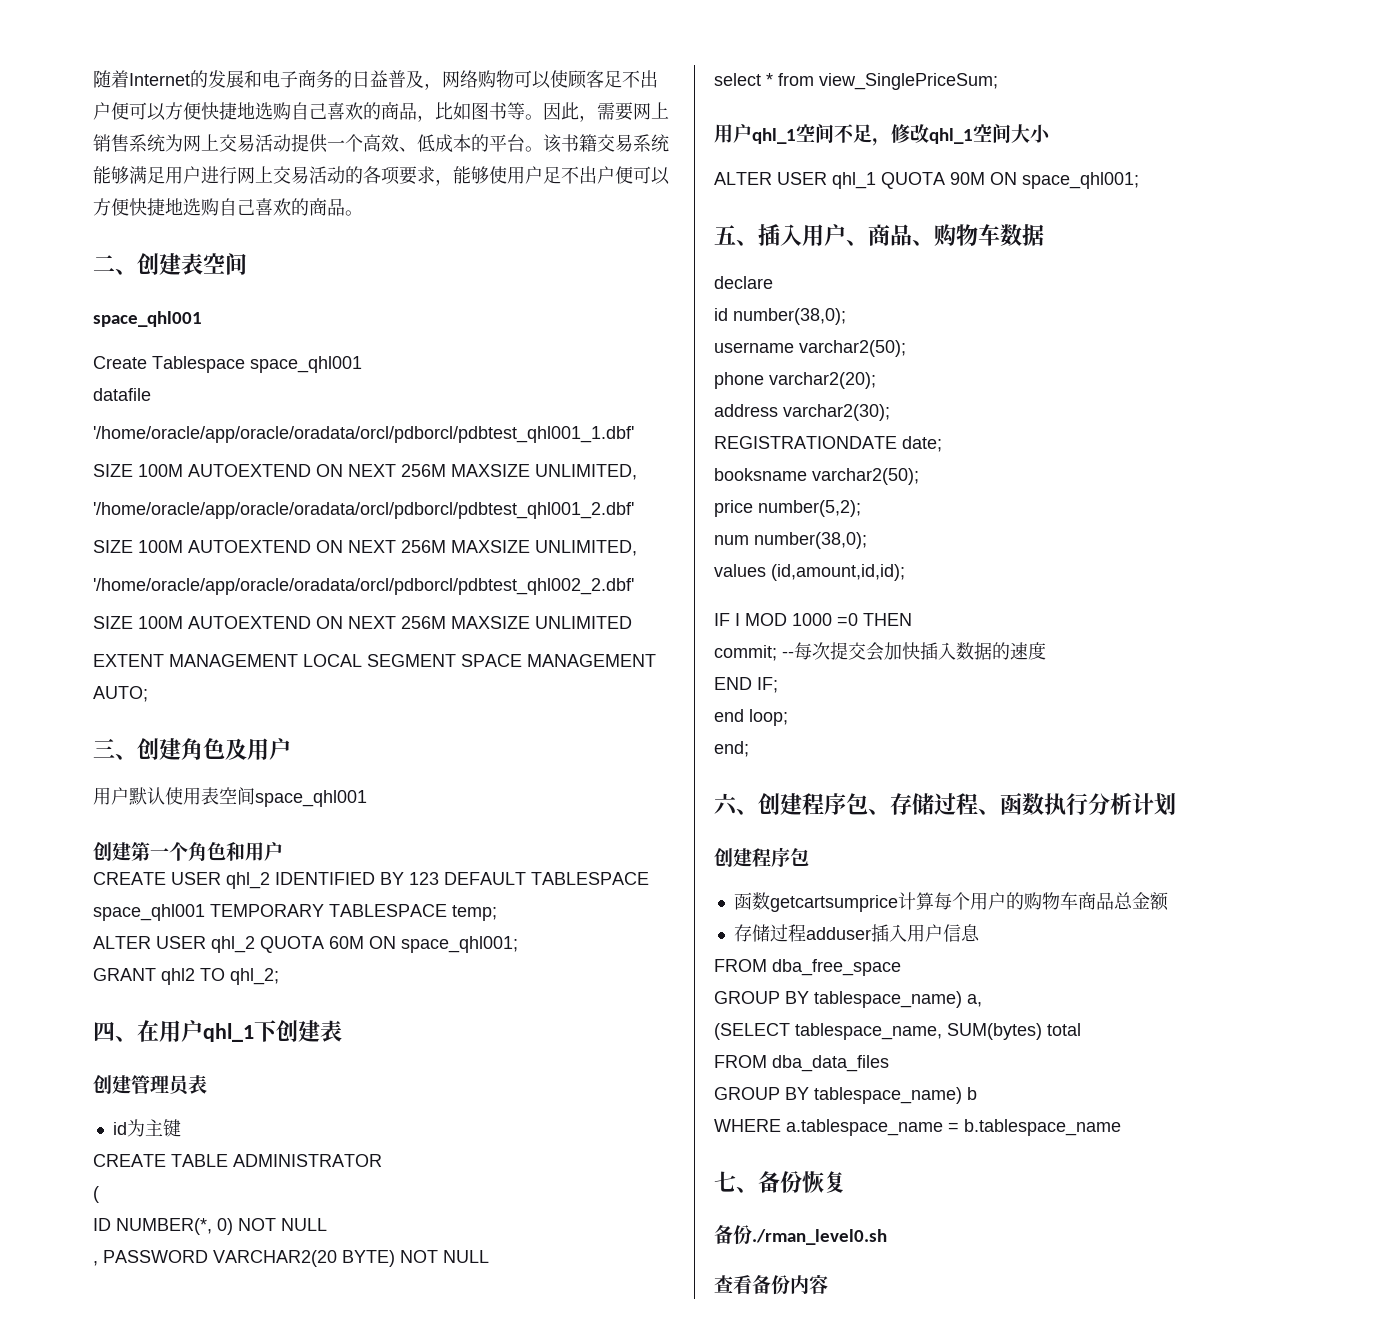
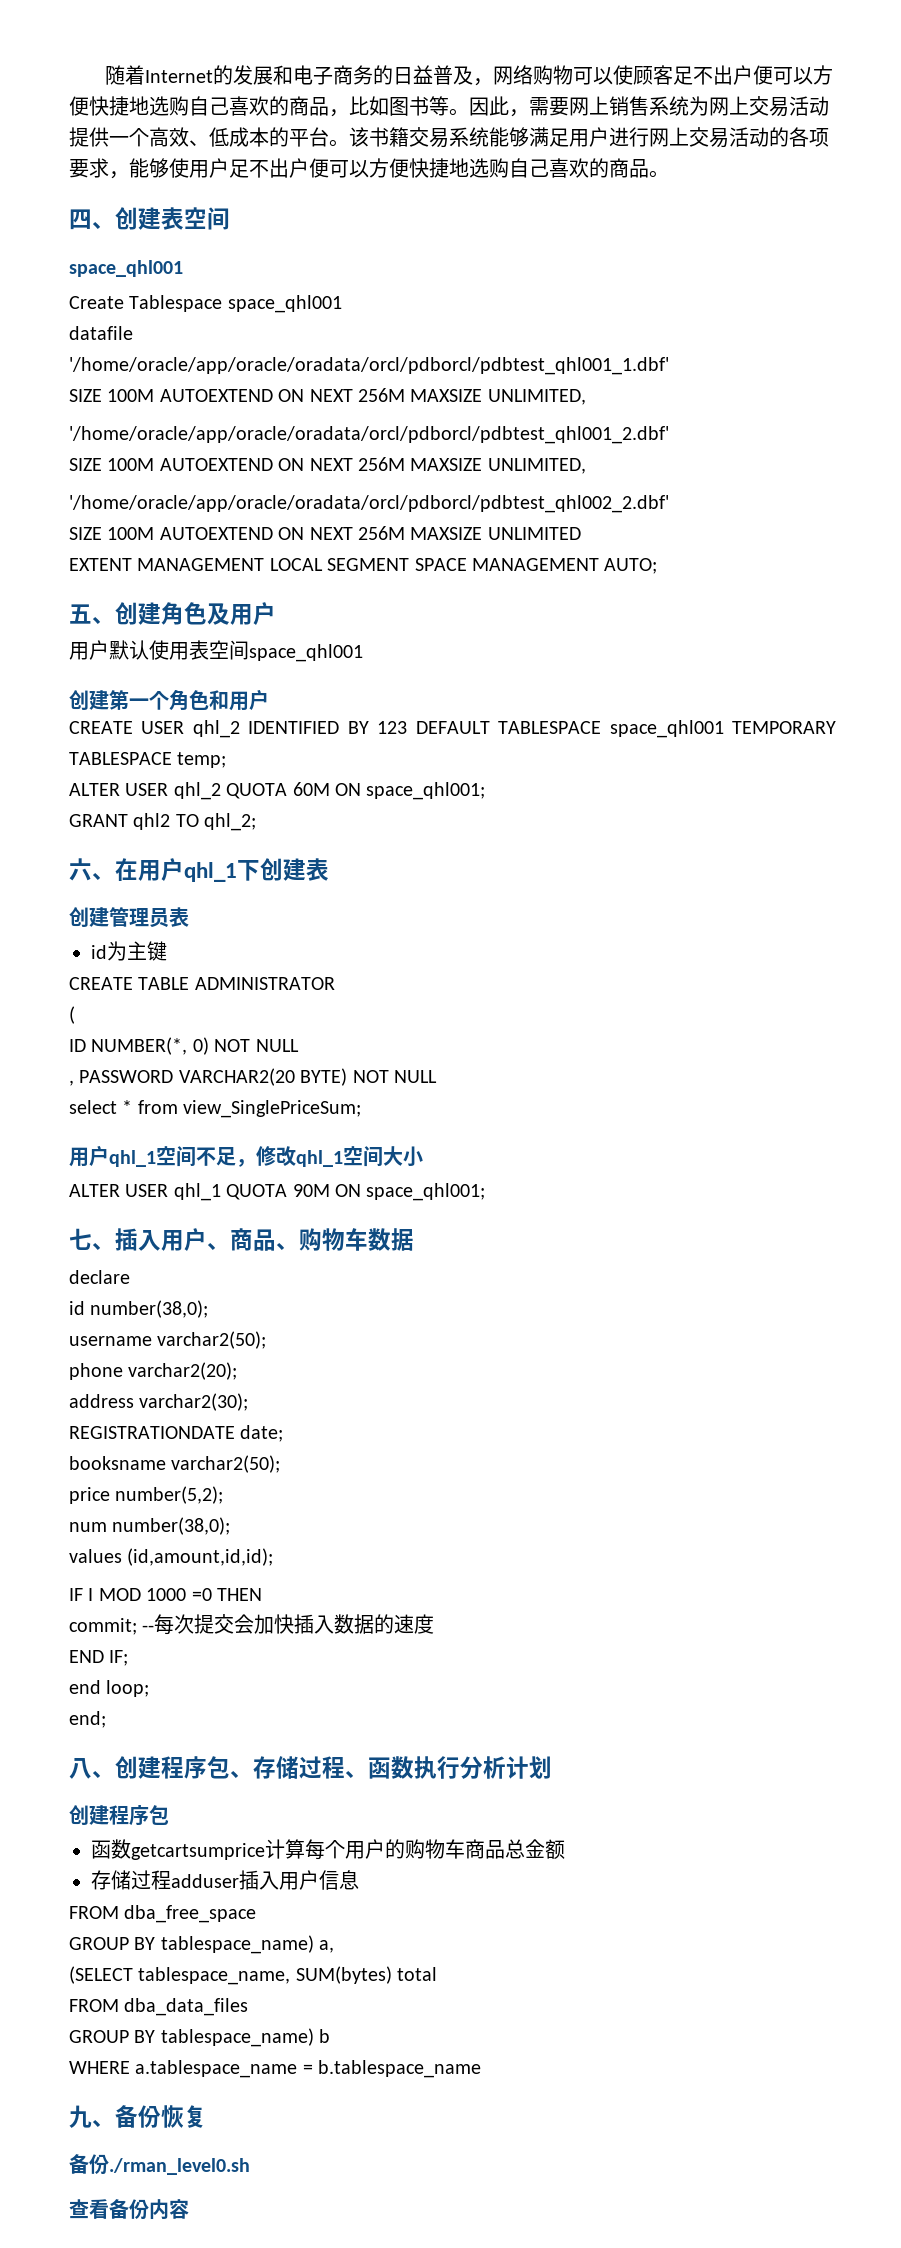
[93,255,115,272] 二 -> [69,209,92,230] 四
[93,738,115,758] 三 -> [69,604,92,624] 五
[93,1021,115,1041] 四 -> [69,858,92,881] 六
[714,225,736,245] 五 -> [69,1228,92,1250] 七
[714,793,738,816] 六 -> [69,1758,92,1779] 八
[714,1171,736,1192] 七 -> [69,2105,92,2128] 九

